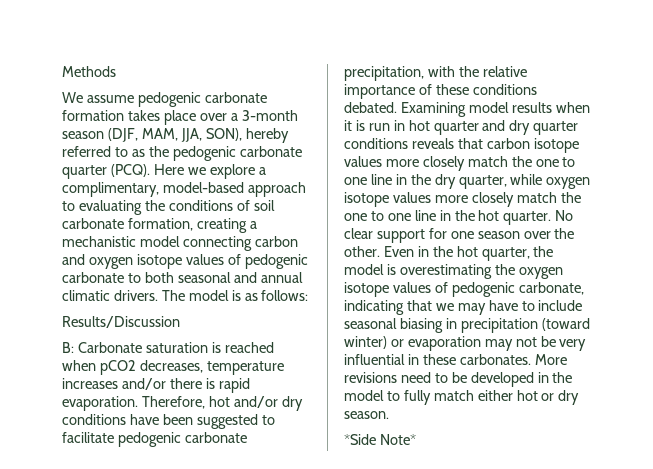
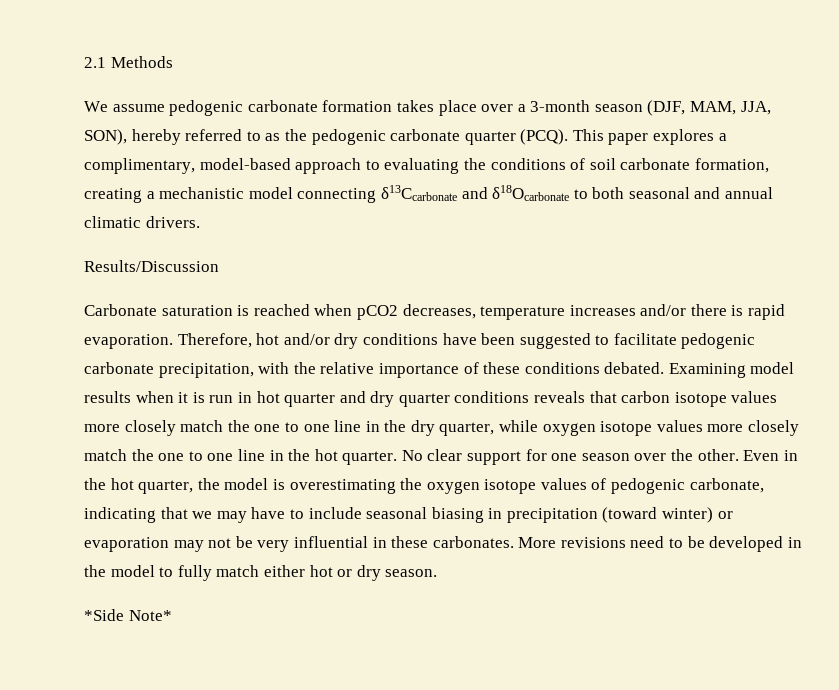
(62, 71) none -> [84,57,106,68] 2.1
[153,164,255,179] Here we explore -> [572,129,715,145] This paper explores
[254,236,298,247] [62,254,308,269] [62,272,124,283] carbon and oxygen isotope values of pedogenic carbonate -> [380,185,570,201] δ13Ccarbonate and δ18Ocarbonate
[161,290,309,301] The model is as follows: -> (200, 222) none
[62,342,74,353] B: -> (219, 266) none

